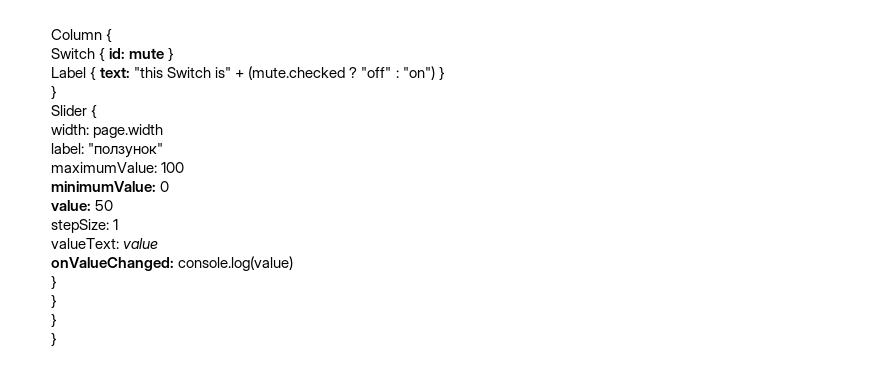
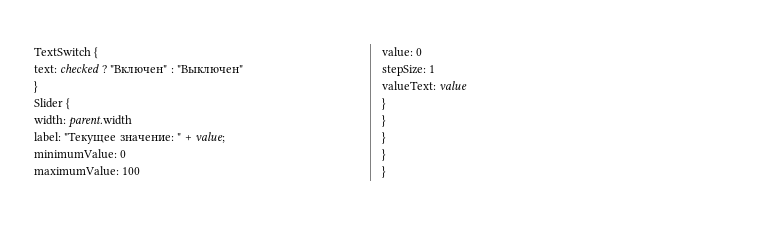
[51,28,113,43] [51,47,175,62] [51,66,445,81] Column { // Switch { id: mute } // Label { text: "this Switch is" + (mute.checked ? "off" : "on") } -> [34,47,99,59] [34,64,243,73] TextSwitch { // text: checked ? "Включен" : "Выключен"
[93,124,164,138] page.width -> [68,115,133,128] parent.width
[88,143,164,158] "ползунок" -> [64,132,225,144] [34,149,127,159] "Текущее значение: " + value; // minimumValue: 0
[51,181,170,192] [51,200,114,211] minimumValue: 0 // value: 50 -> [382,47,423,57] value: 0
[51,256,294,271] [51,275,57,290] [51,294,57,309] [51,313,57,328] [51,332,57,347] // onValueChanged: console.log(value) // } // } // } // } -> [382,98,386,110] [382,115,386,127] [382,132,386,144] [382,149,386,161] [382,166,386,178] // } // } // } // } // }

